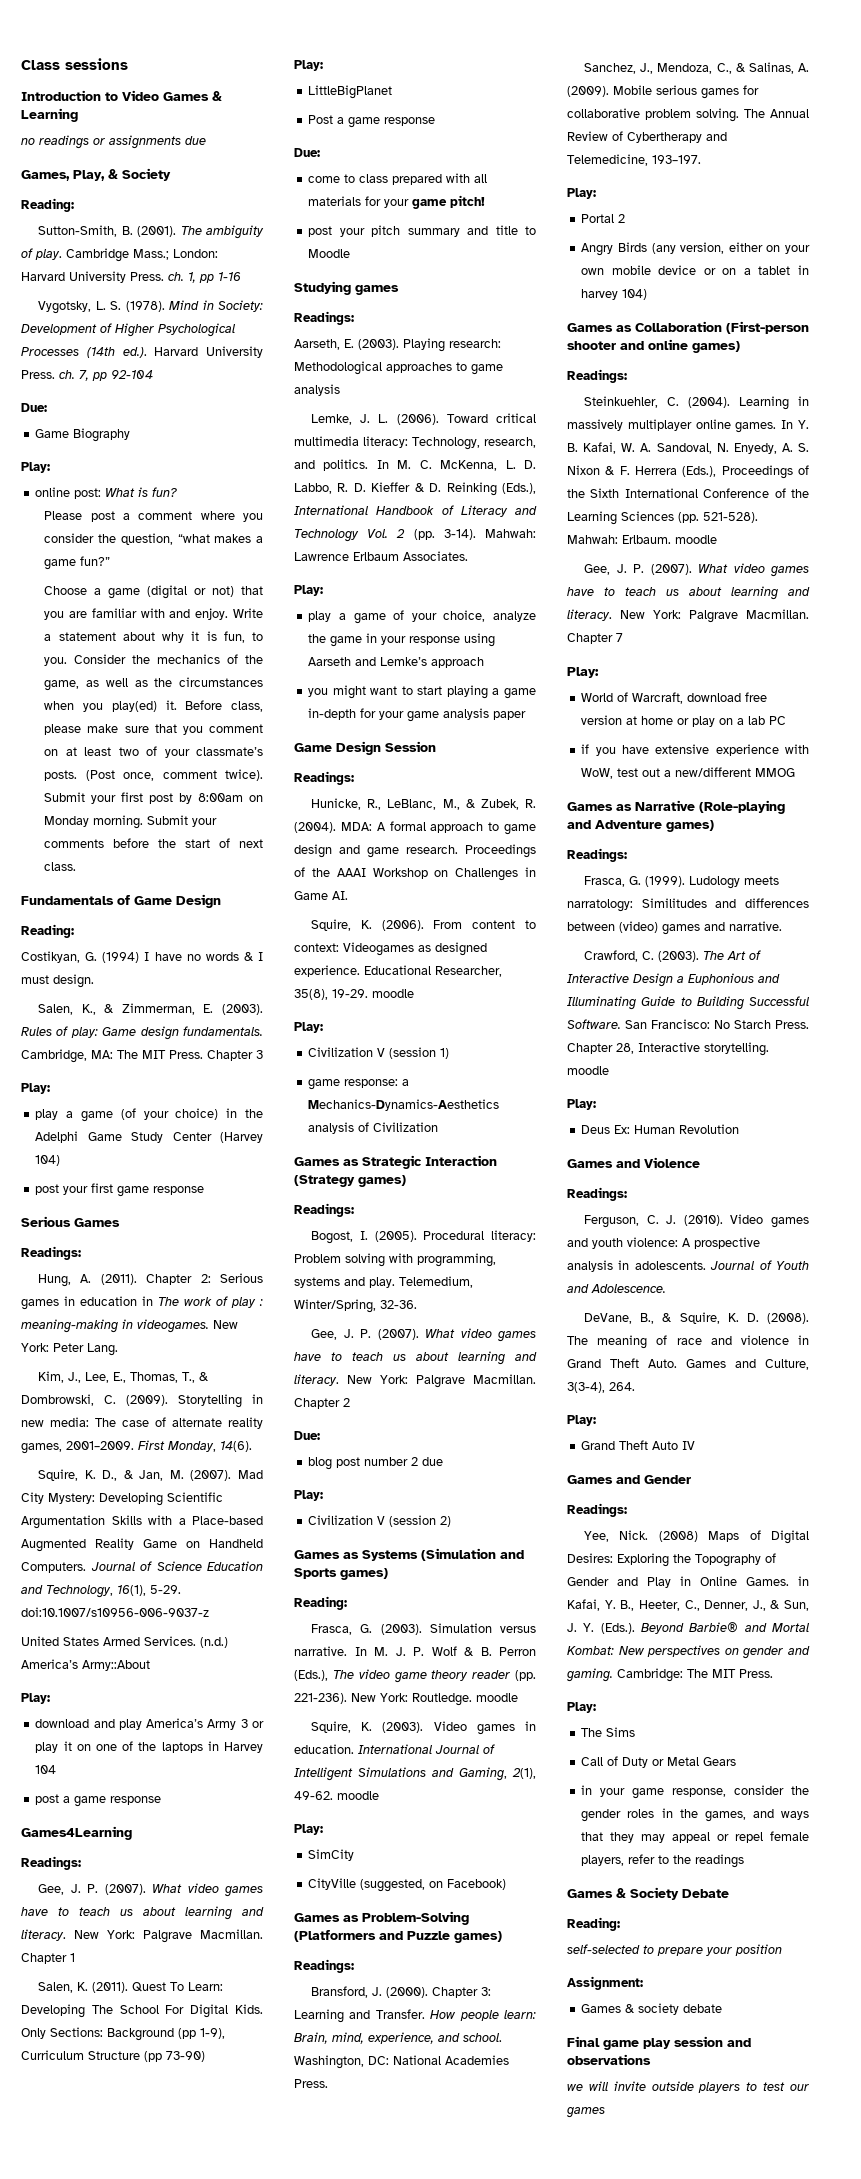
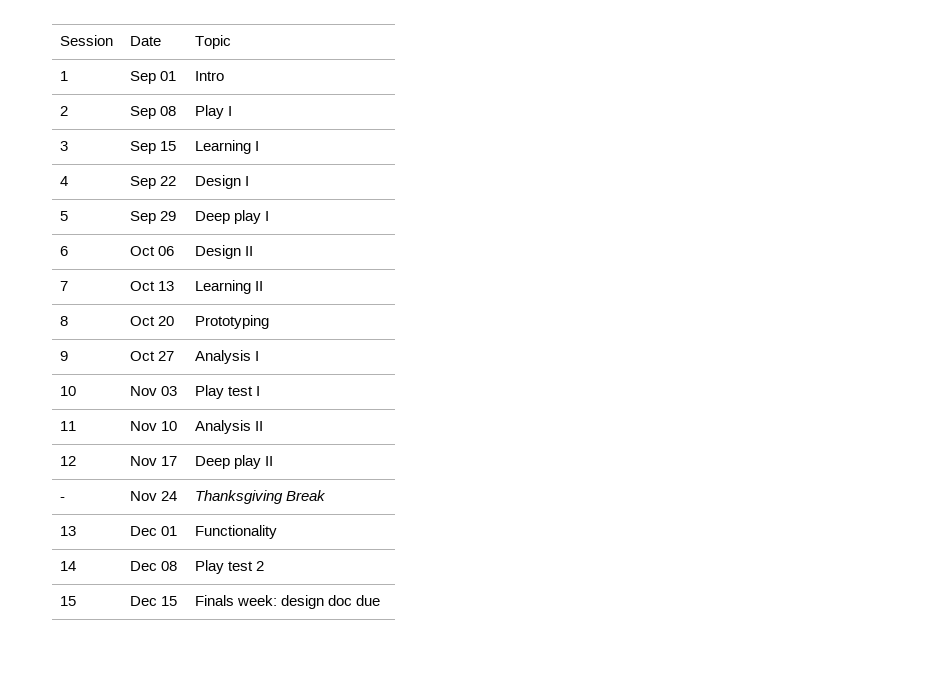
[21,58,128,70] [21,90,222,101] [21,108,78,122] [21,135,206,149] [21,168,171,181] [21,198,74,212] [38,225,264,239] [21,248,218,262] [21,271,241,283] [38,300,263,314] [21,323,236,337] [21,346,263,358] [21,370,153,381] [21,403,47,412] [35,428,131,442] [21,462,50,473] [35,487,178,499] [44,511,263,522] [44,533,263,545] [44,556,111,570] [44,585,263,599] [44,608,263,620] [44,631,264,643] [44,654,263,666] [44,677,263,691] [44,700,263,712] [44,724,263,735] [44,746,263,758] [44,769,263,781] [44,792,263,804] [44,815,218,829] [44,838,264,848] [44,862,77,871] [21,894,221,908] [21,924,74,938] [21,951,263,963] [21,974,94,988] [38,1003,263,1015] [21,1026,263,1040] [21,1049,263,1063] [21,1083,50,1094] [35,1108,263,1122] [35,1131,263,1143] [35,1155,61,1166] [35,1183,205,1197] [21,1216,120,1227] [21,1246,81,1260] [38,1273,263,1287] [21,1296,263,1310] [21,1319,238,1333] [21,1343,118,1356] [38,1371,210,1383] [21,1394,263,1408] [21,1417,263,1429] [21,1440,252,1454] [38,1469,263,1481] [21,1492,223,1506] [21,1515,263,1529] [21,1538,263,1552] [21,1561,263,1573] [21,1585,181,1598] [21,1607,209,1617] [21,1636,228,1648] [21,1659,150,1671] [21,1693,50,1704] [35,1718,264,1730] [35,1741,263,1753] [35,1765,57,1774] [35,1794,162,1807] [21,1826,132,1840] [21,1856,81,1870] [38,1883,263,1897] [21,1906,264,1920] [21,1929,263,1943] [21,1953,75,1964] [38,1982,224,1993] [21,2004,263,2018] [21,2027,225,2041] [21,2050,205,2062] [294,60,323,71] [308,85,393,99] [308,115,436,128] [294,148,320,157] [308,173,488,185] [308,195,486,209] [308,225,536,237] [308,249,351,258] [294,281,399,295] [294,311,354,325] [294,338,501,352] [294,361,503,375] [294,384,340,396] [311,413,536,425] [294,436,536,450] [294,459,536,471] [294,482,536,496] [294,505,537,517] [294,529,536,542] [294,551,468,561] [294,585,323,596] [308,610,536,624] [308,633,496,647] [308,657,485,668] [308,685,536,699] [308,708,527,722] [294,741,436,755] [294,771,354,785] [311,798,536,810] [294,821,536,835] [294,844,536,858] [294,867,536,881] [294,891,348,900] [311,919,536,931] [294,942,487,956] [294,965,502,977] [294,989,414,1000] [294,1022,323,1033] [308,1047,450,1059] [308,1079,410,1090] [308,1099,500,1111] [308,1122,439,1134] [294,1155,497,1169] [294,1175,406,1187] [294,1203,354,1217] [311,1230,536,1244] [294,1253,496,1267] [294,1276,473,1288] [294,1299,417,1313] [311,1328,536,1342] [294,1351,537,1365] [294,1374,536,1388] [294,1398,350,1409] [294,1431,320,1440] [308,1457,444,1470] [294,1490,323,1501] [308,1515,452,1527] [294,1548,524,1561] [294,1568,388,1580] [294,1596,347,1610] [311,1623,536,1635] [294,1646,536,1656] [294,1669,536,1683] [294,1693,518,1706] [311,1721,536,1735] [294,1744,495,1754] [294,1767,536,1781] [294,1791,379,1800] [294,1824,323,1835] [308,1849,355,1861] [308,1878,507,1892] [294,1911,469,1925] [294,1930,502,1943] [294,1959,354,1973] [311,1986,492,1998] [294,2009,536,2023] [294,2032,502,2044] [294,2055,509,2069] [294,2079,328,2088] [584,62,809,74] [567,85,759,99] [567,108,809,122] [567,131,727,143] [567,154,701,166] [567,188,596,199] [581,214,626,223] [581,242,810,256] [581,265,809,275] [581,289,648,300] [567,321,809,334] [567,339,740,353] [567,369,627,383] [584,396,809,410] [567,419,809,433] [567,442,809,454] [567,465,809,479] [567,488,809,498] [567,511,758,525] [567,535,717,544] [584,563,809,577] [567,586,810,600] [567,609,809,623] [567,633,623,644] [567,667,599,678] [581,692,768,704] [581,715,787,727] [581,744,809,756] [581,767,796,779] [567,800,785,814] [567,820,714,832] [567,848,627,862] [584,876,780,889] [567,898,809,912] [567,921,782,935] [584,950,762,962] [567,973,780,987] [567,996,810,1010] [567,1019,809,1029] [567,1042,769,1056] [567,1066,609,1075] [567,1099,596,1110] [581,1124,740,1134] [567,1157,700,1168] [567,1187,627,1201] [584,1214,809,1228] [567,1237,760,1249] [567,1260,809,1272] [567,1284,666,1293] [584,1312,809,1324] [567,1335,809,1349] [567,1358,809,1370] [567,1382,635,1393] [567,1415,596,1426] [581,1440,696,1450] [567,1475,691,1484] [567,1503,627,1517] [584,1530,809,1544] [567,1553,776,1567] [567,1576,809,1588] [567,1599,809,1611] [567,1622,810,1634] [567,1645,810,1659] [566,1668,773,1682] [567,1702,596,1713] [581,1727,636,1737] [581,1756,737,1768] [581,1785,809,1799] [581,1808,809,1822] [581,1831,809,1843] [581,1854,745,1868] [567,1887,729,1900] [567,1917,620,1931] [567,1944,782,1956] [567,1976,643,1990] [581,2003,723,2015] [567,2036,751,2050] [567,2054,651,2065] [567,2081,809,2093] [566,2107,605,2118] Class sessions // Introduction to Video Games & Learning // no readings or assignments due // Games, Play, & Society // Reading: // Sutton-Smith, B. (2001). The ambiguity of play. Cambridge Mass.; London: Harvard University Press. ch. 1, pp 1-16 // Vygotsky, L. S. (1978). Mind in Society: Development of Higher Psychological Processes (14th ed.). Harvard University Press. ch. 7, pp 92-104 // Due: // Game Biography // Play: // online post: What is fun? // Please post a comment where you consider the question, “what makes a game fun?” // Choose a game (digital or not) that you are familiar with and enjoy. Write a statement about why it is fun, to you. Consider the mechanics of the game, as well as the circumstances when you play(ed) it. Before class, please make sure that you comment on at least two of your classmate’s posts. (Post once, comment twice). Submit your first post by 8:00am on Monday morning. Submit your comments before the start of next class. // Fundamentals of Game Design // Reading: // Costikyan, G. (1994) I have no words & I must design. // Salen, K., & Zimmerman, E. (2003). Rules of play: Game design fundamentals. Cambridge, MA: The MIT Press. Chapter 3 // Play: // play a game (of your choice) in the Adelphi Game Study Center (Harvey 104) // post your first game response // Serious Games // Readings: // Hung, A. (2011). Chapter 2: Serious games in education in The work of play : meaning-making in videogames. New York: Peter Lang. // Kim, J., Lee, E., Thomas, T., & Dombrowski, C. (2009). Storytelling in new media: The case of alternate reality games, 2001–2009. First Monday, 14(6). // Squire, K. D., & Jan, M. (2007). Mad City Mystery: Developing Scientific Argumentation Skills with a Place-based Augmented Reality Game on Handheld Computers. Journal of Science Education and Technology, 16(1), 5-29. doi:10.1007/s10956-006-9037-z // United States Armed Services. (n.d.) America’s Army::About // Play: // download and play America’s Army 3 or play it on one of the laptops in Harvey 104 // post a game response // Games4Learning // Readings: // Gee, J. P. (2007). What video games have to teach us about learning and literacy. New York: Palgrave Macmillan. Chapter 1 // Salen, K. (2011). Quest To Learn: Developing The School For Digital Kids. Only Sections: Background (pp 1-9), Curriculum Structure (pp 73-90) // Play: // LittleBigPlanet // Post a game response // Due: // come to class prepared with all materials for your game pitch! // post your pitch summary and title to Moodle // Studying games // Readings: // Aarseth, E. (2003). Playing research: Methodological approaches to game analysis // Lemke, J. L. (2006). Toward critical multimedia literacy: Technology, research, and politics. In M. C. McKenna, L. D. Labbo, R. D. Kieffer & D. Reinking (Eds.), International Handbook of Literacy and Technology Vol. 2 (pp. 3-14). Mahwah: Lawrence Erlbaum Associates. // Play: // play a game of your choice, analyze the game in your response using Aarseth and Lemke’s approach // you might want to start playing a game in-depth for your game analysis paper // Game Design Session // Readings: // Hunicke, R., LeBlanc, M., & Zubek, R. (2004). MDA: A formal approach to game design and game research. Proceedings of the AAAI Workshop on Challenges in Game AI. // Squire, K. (2006). From content to context: Videogames as designed experience. Educational Researcher, 35(8), 19-29. moodle // Play: // Civilization V (session 1) // game response: a Mechanics-Dynamics-Aesthetics analysis of Civilization // Games as Strategic Interaction (Strategy games) // Readings: // Bogost, I. (2005). Procedural literacy: Problem solving with programming, systems and play. Telemedium, Winter/Spring, 32-36. // Gee, J. P. (2007). What video games have to teach us about learning and literacy. New York: Palgrave Macmillan. Chapter 2 // Due: // blog post number 2 due // Play: // Civilization V (session 2) // Games as Systems (Simulation and Sports games) // Reading: // Frasca, G. (2003). Simulation versus narrative. In M. J. P. Wolf & B. Perron (Eds.), The video game theory reader (pp. 221-236). New York: Routledge. moodle // Squire, K. (2003). Video games in education. International Journal of Intelligent Simulations and Gaming, 2(1), 49-62. moodle // Play: // SimCity // CityVille (suggested, on Facebook) // Games as Problem-Solving (Platformers and Puzzle games) // Readings: // Bransford, J. (2000). Chapter 3: Learning and Transfer. How people learn: Brain, mind, experience, and school. Washington, DC: National Academies Press. // Sanchez, J., Mendoza, C., & Salinas, A. (2009). Mobile serious games for collaborative problem solving. The Annual Review of Cybertherapy and Telemedicine, 193–197. // Play: // Portal 2 // Angry Birds (any version, either on your own mobile device or on a tablet in harvey 104) // Games as Collaboration (First-person shooter and online games) // Readings: // Steinkuehler, C. (2004). Learning in massively multiplayer online games. In Y. B. Kafai, W. A. Sandoval, N. Enyedy, A. S. Nixon & F. Herrera (Eds.), Proceedings of the Sixth International Conference of the Learning Sciences (pp. 521-528). Mahwah: Erlbaum. moodle // Gee, J. P. (2007). What video games have to teach us about learning and literacy. New York: Palgrave Macmillan. Chapter 7 // Play: // World of Warcraft, download free version at home or play on a lab PC // if you have extensive experience with WoW, test out a new/different MMOG // Games as Narrative (Role-playing and Adventure games) // Readings: // Frasca, G. (1999). Ludology meets narratology: Similitudes and differences between (video) games and narrative. // Crawford, C. (2003). The Art of Interactive Design a Euphonious and Illuminating Guide to Building Successful Software. San Francisco: No Starch Press. Chapter 28, Interactive storytelling. moodle // Play: // Deus Ex: Human Revolution // Games and Violence // Readings: // Ferguson, C. J. (2010). Video games and youth violence: A prospective analysis in adolescents. Journal of Youth and Adolescence. // DeVane, B., & Squire, K. D. (2008). The meaning of race and violence in Grand Theft Auto. Games and Culture, 3(3-4), 264. // Play: // Grand Theft Auto IV // Games and Gender // Readings: // Yee, Nick. (2008) Maps of Digital Desires: Exploring the Topography of Gender and Play in Online Games. in Kafai, Y. B., Heeter, C., Denner, J., & Sun, J. Y. (Eds.). Beyond Barbie® and Mortal Kombat: New perspectives on gender and gaming. Cambridge: The MIT Press. // Play: // The Sims // Call of Duty or Metal Gears // in your game response, consider the gender roles in the games, and ways that they may appeal or repel female players, refer to the readings // Games & Society Debate // Reading: // self-selected to prepare your position // Assignment: // Games & society debate // Final game play session and observations // we will invite outside players to test our games -> [60,35,114,46] [130,36,162,46] [195,35,232,49] [60,71,69,81] [130,71,177,84] [195,71,225,81] [60,106,69,116] [130,106,177,119] [195,105,233,119] [60,141,69,151] [130,141,177,154] [195,140,260,154] [60,176,69,186] [130,176,177,189] [195,175,250,189] [60,211,69,221] [130,211,177,224] [195,210,270,224] [60,246,69,256] [130,246,175,256] [195,245,254,259] [60,281,69,291] [130,281,175,291] [195,280,264,294] [60,316,69,326] [130,316,175,326] [195,315,270,329] [60,351,69,361] [130,351,175,361] [195,350,260,364] [60,386,77,396] [130,386,178,396] [195,385,261,399] [60,421,77,431] [130,421,178,431] [195,420,264,434] [60,456,77,466] [130,456,178,466] [195,455,274,469] [60,497,66,501] [130,491,178,501] [195,490,327,504] [60,526,77,536] [130,526,178,536] [195,525,278,539] [60,561,77,571] [130,561,178,571] [195,560,265,574] [60,596,77,606] [130,596,178,606] [195,595,381,609] Session | Date | Topic // 1 | Sep 01 | Intro // 2 | Sep 08 | Play I // 3 | Sep 15 | Learning I // 4 | Sep 22 | Design I // 5 | Sep 29 | Deep play I // 6 | Oct 06 | Design II // 7 | Oct 13 | Learning II // 8 | Oct 20 | Prototyping // 9 | Oct 27 | Analysis I // 10 | Nov 03 | Play test I // 11 | Nov 10 | Analysis II // 12 | Nov 17 | Deep play II // - | Nov 24 | Thanksgiving Break // 13 | Dec 01 | Functionality // 14 | Dec 08 | Play test 2 // 15 | Dec 15 | Finals week: design doc due

